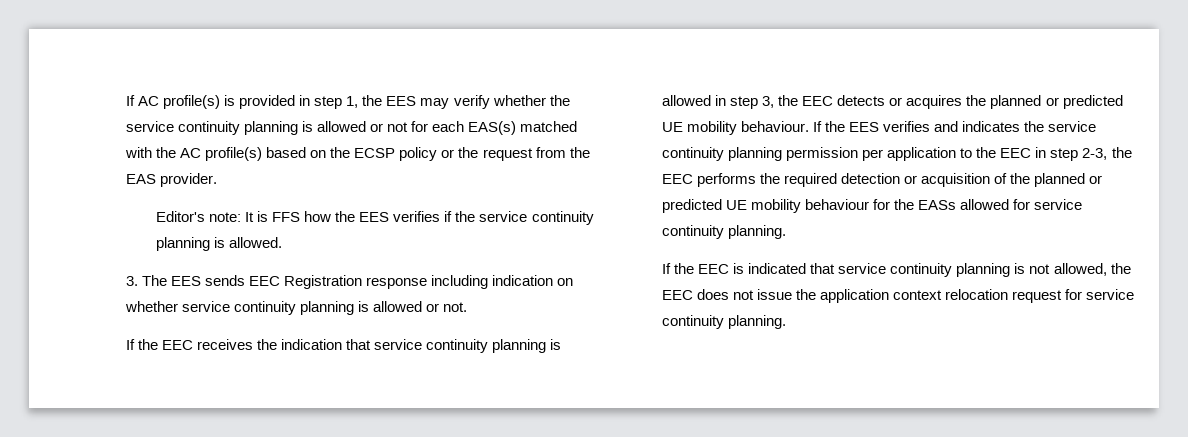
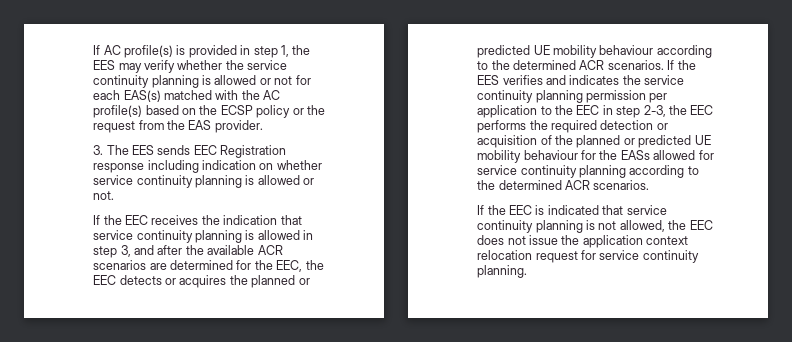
[155,211,594,225] [155,237,283,251] // Editor's note: It is FFS how the EES verifies if the service continuity planning is allowed. -> (263, 126) none
(775, 102) none -> [134,245,283,255] [93,260,303,272] and after the available ACR scenarios are determined for the EEC,
[741,121,810,132] behaviour. -> [599,45,712,58] [477,60,664,70] behaviour according to the determined ACR scenarios.
[728,225,787,239] planning. -> [579,165,699,178] [477,180,650,190] planning according to the determined ACR scenarios.

